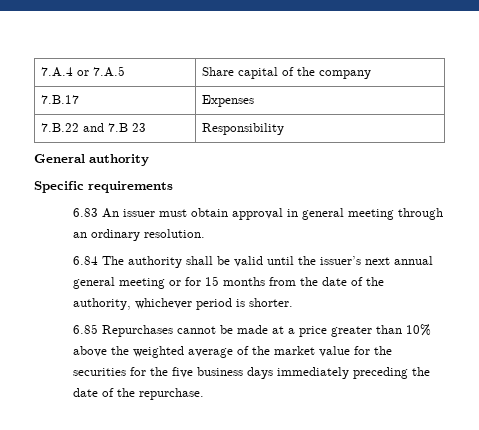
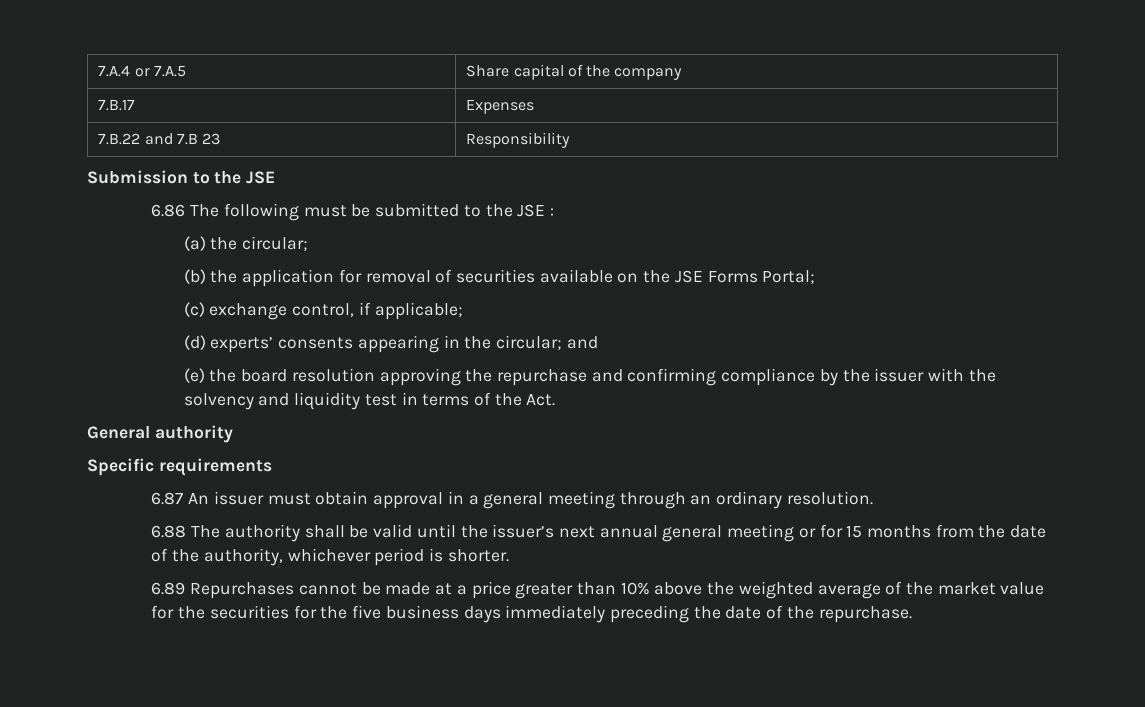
(284, 129) none -> [87,170,276,184] [151,203,554,221] [183,236,309,251] [183,269,816,287] [183,302,463,320] [183,335,598,353] [183,368,996,386] [183,392,556,410] // Submission to the JSE // 6.86 The following must be submitted to the JSE : // (a) the circular; // (b) the application for removal of securities available on the JSE Forms Portal; // (c) exchange control, if applicable; // (d) experts’ consents appearing in the circular; and // (e) the board resolution approving the repurchase and confirming compliance by the issuer with the solvency and liquidity test in terms of the Act.
[72,208,98,217] 6.83 -> [151,492,184,505] 6.87
(298, 213) none -> [468,495,479,505] a
[72,256,98,265] 6.84 -> [151,525,187,538] 6.88
[72,324,98,334] 6.85 -> [151,582,186,595] 6.89

